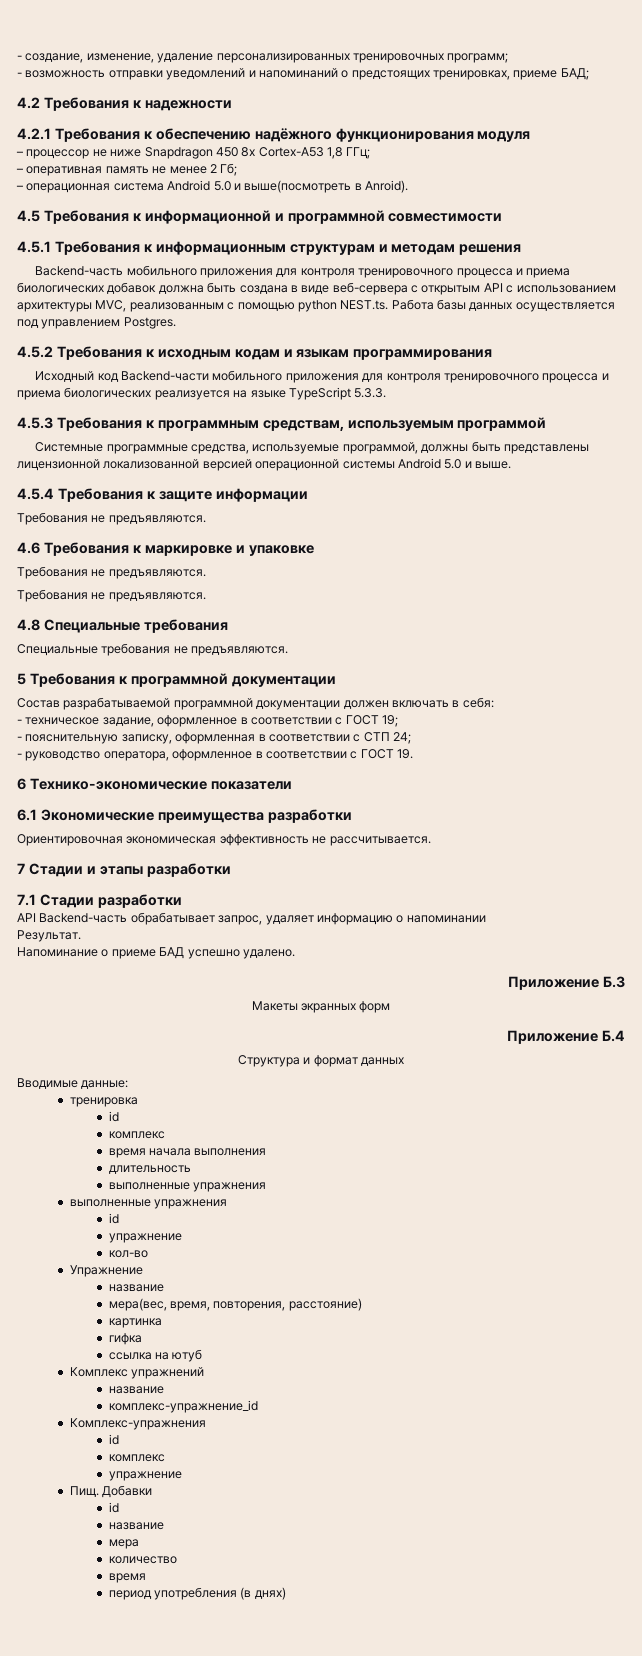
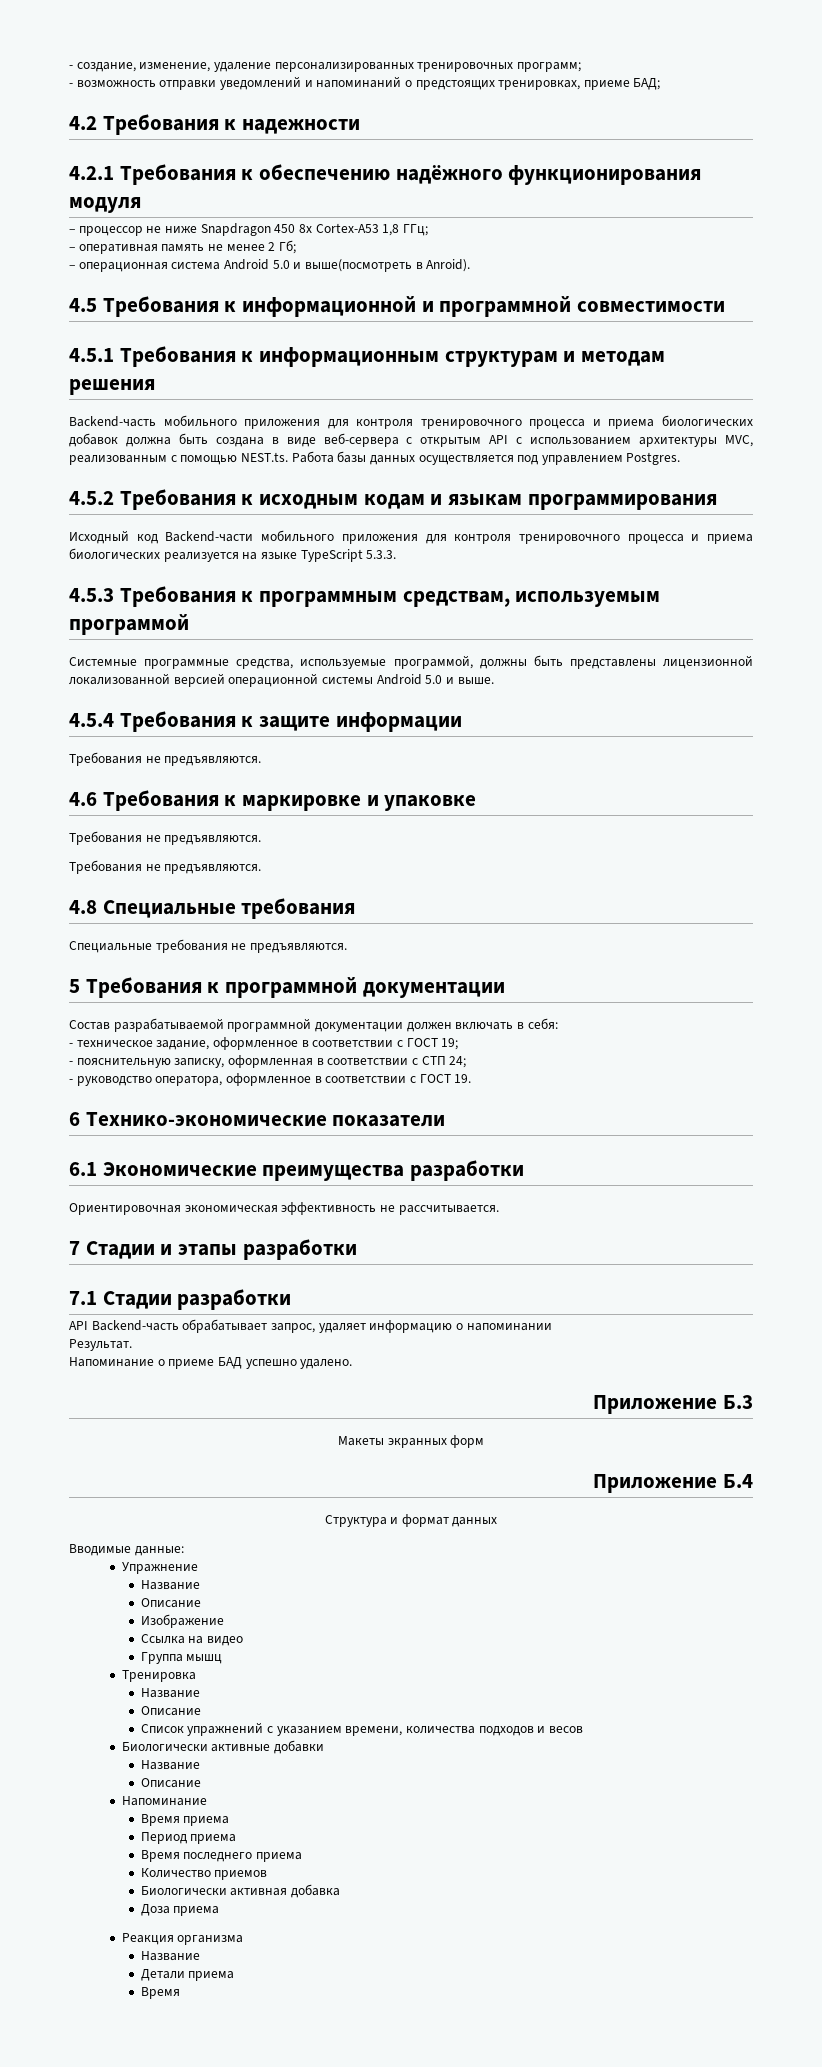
[297,300,337,312] python -> (238, 460) none
[69,1097,138,1107] [108,1111,119,1122] [108,1131,165,1139] [108,1148,267,1158] [108,1165,191,1174] [108,1182,266,1192] [69,1199,228,1209] [108,1213,119,1224] [108,1233,182,1243] [108,1250,148,1258] [69,1265,143,1277] [108,1284,164,1292] [108,1298,362,1311] [108,1318,162,1328] [108,1333,142,1345] [108,1349,203,1362] [69,1367,205,1379] [108,1386,164,1394] [108,1400,258,1413] [69,1418,206,1430] [108,1434,119,1445] [108,1454,165,1462] [108,1471,182,1481] [69,1485,153,1498] [108,1502,119,1513] [108,1522,164,1530] [108,1539,139,1549] [108,1556,177,1564] [108,1573,146,1583] [108,1587,286,1600] тренировка // id // комплекс // время начала выполнения // длительность // выполненные упражнения // выполненные упражнения // id // упражнение // кол-во // Упражнение // название // мера(вес, время, повторения, расстояние) // картинка // гифка // ссылка на ютуб // Комплекс упражнений // название // комплекс-упражнение_id // Комплекс-упражнения // id // комплекс // упражнение // Пищ. Добавки // id // название // мера // количество // время // период употребления (в днях) -> [121,1562,198,1574] [140,1580,200,1590] [140,1598,201,1608] [140,1614,224,1628] [140,1634,243,1646] [140,1652,223,1664] [121,1670,196,1682] [140,1688,200,1698] [140,1706,201,1716] [140,1722,583,1736] [121,1740,325,1754] [140,1760,200,1770] [140,1778,201,1788] [121,1796,207,1806] [140,1814,230,1826] [140,1832,237,1844] [140,1850,302,1862] [140,1868,268,1880] [140,1884,340,1898] [140,1904,220,1916] [121,1933,244,1945] [140,1951,200,1961] [140,1969,235,1981] [140,1987,180,1999] Упражнение // Название // Описание // Изображение // Ссылка на видео // Группа мышц // Тренировка // Название // Описание // Список упражнений с указанием времени, количества подходов и весов // Биологически активные добавки // Название // Описание // Напоминание // Время приема // Период приема // Время последнего приема // Количество приемов // Биологически активная добавка // Доза приема // Реакция организма // Название // Детали приема // Время

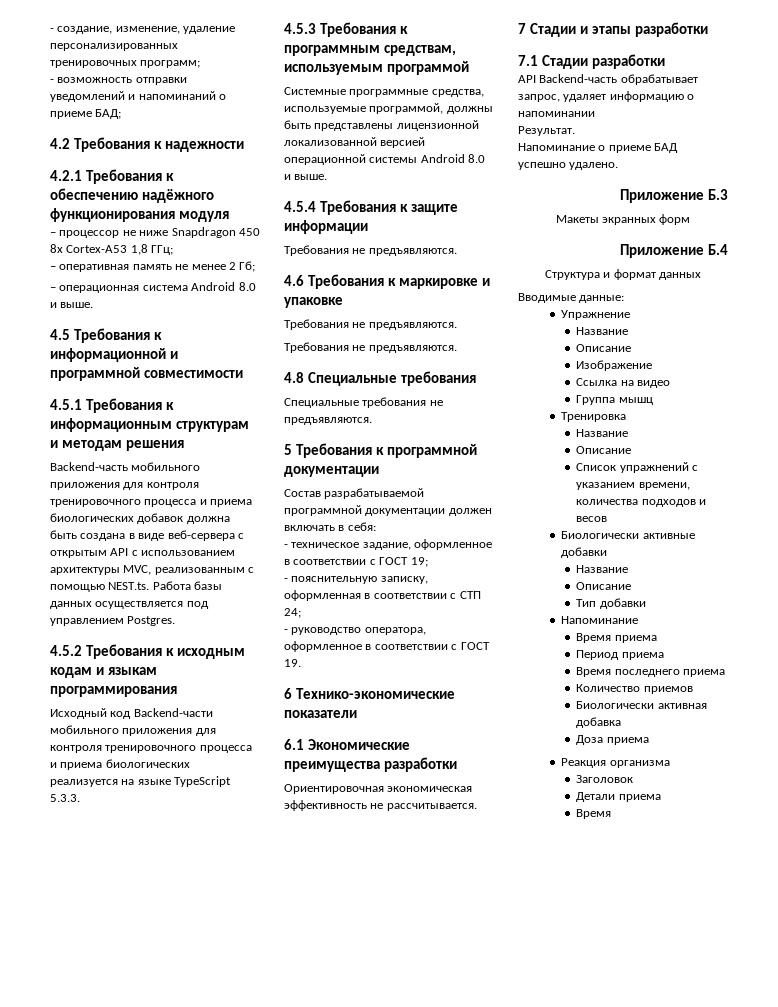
[415,80,581,90] предстоящих тренировках, -> (227, 97) none
[272,259,471,272] 5.0 и выше(посмотреть в Anroid). -> [238,282,256,291] [50,302,94,308] 8.0 и выше.
[425,675,443,684] 5.0 -> [468,154,486,163] 8.0
(201, 1783) none -> [576,598,646,609] // Тип добавки
[140,1951,200,1961] Название -> [576,775,634,783] Заголовок

